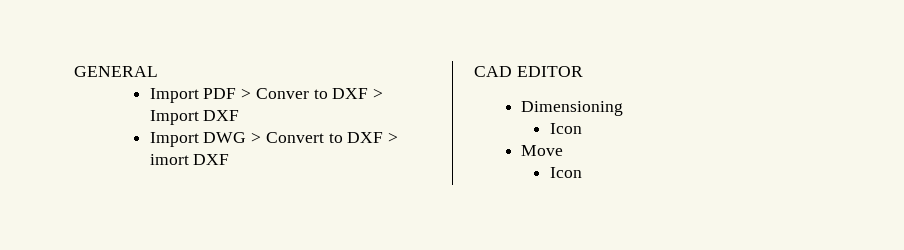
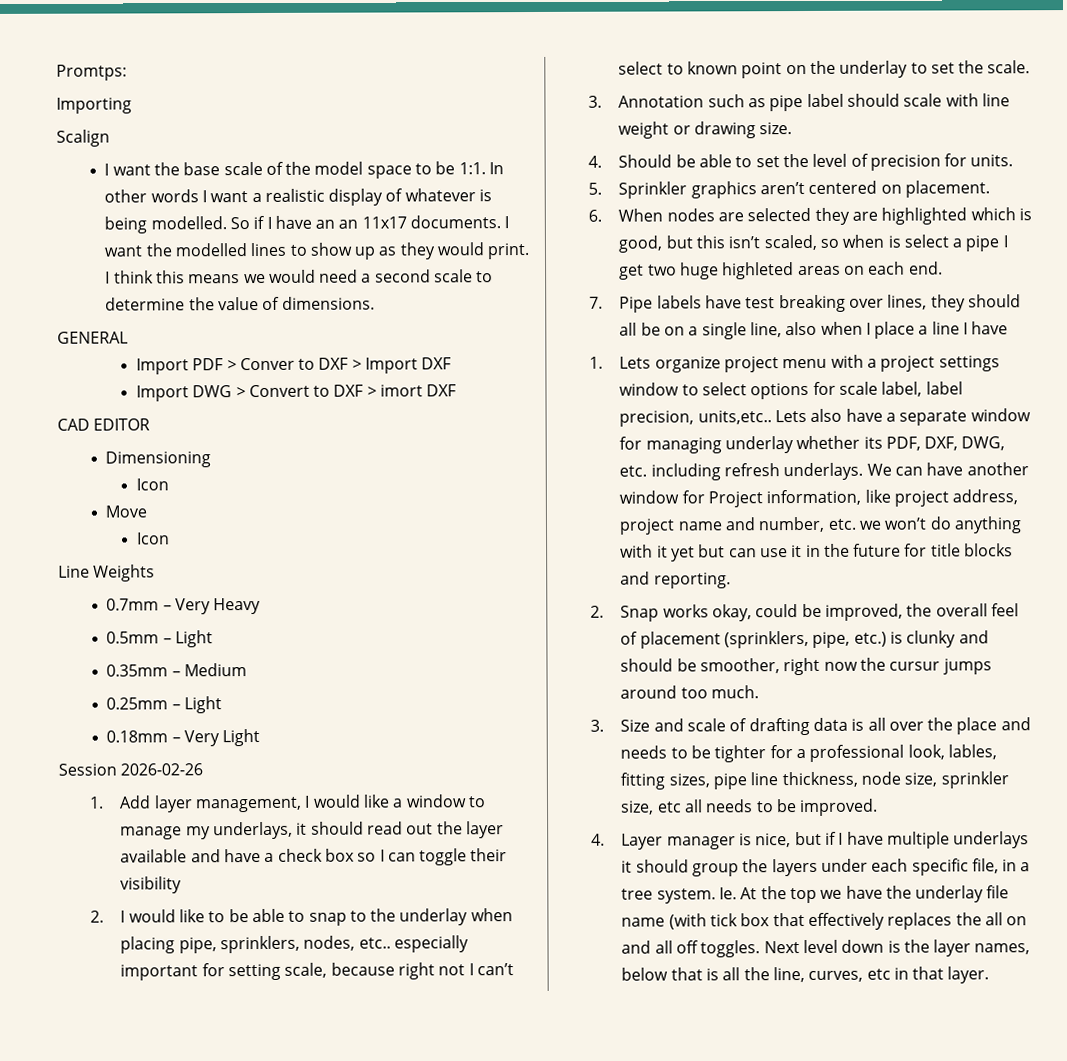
(74, 71) none -> [56,64,127,81] [56,97,132,114] [56,129,110,147] [104,161,505,179] [104,188,493,206] [104,215,510,234] [104,242,531,260] [105,269,494,284] [105,296,375,311] Promtps: // Importing // Scalign // I want the base scale of the model space to be 1:1. In other words I want a realistic display of whatever is being modelled. So if I have an an 11x17 documents. I want the modelled lines to show up as they would print. I think this means we would need a second scale to determine the value of dimensions. //
(582, 172) none -> [58,564,156,582] [106,597,262,615] [106,630,213,648] [106,663,247,677] [106,696,222,714] [106,729,261,747] [58,763,204,776] [88,794,486,813] [120,821,504,840] [120,848,508,866] [120,876,183,894] [89,908,513,926] [120,935,469,954] [120,962,514,981] [618,60,1031,79] [587,93,1010,112] [618,121,793,139] [587,153,1014,171] [587,180,990,199] [587,207,1032,225] [618,234,1008,253] [619,261,943,280] [588,294,1021,313] [619,321,1009,340] [588,354,1000,373] [619,381,963,400] [619,408,1031,427] [619,435,1006,454] [619,462,1029,481] [619,489,1019,508] [619,516,1022,535] [620,543,1014,562] [620,571,731,589] [589,603,1019,622] [620,630,989,649] [620,657,992,676] [620,685,759,699] [589,717,1031,736] [620,744,997,763] [620,771,1009,790] [620,798,879,817] [590,831,1030,850] [621,858,1031,877] [621,885,1010,904] [621,912,1028,930] [621,939,1031,958] [621,966,990,984] // Line Weights // 0.7mm – Very Heavy // 0.5mm – Light // 0.35mm – Medium // 0.25mm – Light // 0.18mm – Very Light // Session 2026-02-26 // 1. Add layer management, I would like a window to manage my underlays, it should read out the layer available and have a check box so I can toggle their visibility // 2. I would like to be able to snap to the underlay when placing pipe, sprinklers, nodes, etc.. especially important for setting scale, because right not I can’t select to known point on the underlay to set the scale. // 3. Annotation such as pipe label should scale with line weight or drawing size. // 4. Should be able to set the level of precision for units. // 5. Sprinkler graphics aren’t centered on placement. // 6. When nodes are selected they are highlighted which is good, but this isn’t scaled, so when is select a pipe I get two huge highleted areas on each end. // 7. Pipe labels have test breaking over lines, they should all be on a single line, also when I place a line I have // 1. Lets organize project menu with a project settings window to select options for scale label, label precision, units,etc.. Lets also have a separate window for managing underlay whether its PDF, DXF, DWG, etc. including refresh underlays. We can have another window for Project information, like project address, project name and number, etc. we won’t do anything with it yet but can use it in the future for title blocks and reporting. // 2. Snap works okay, could be improved, the overall feel of placement (sprinklers, pipe, etc.) is clunky and should be smoother, right now the cursur jumps around too much. // 3. Size and scale of drafting data is all over the place and needs to be tighter for a professional look, lables, fitting sizes, pipe line thickness, node size, sprinkler size, etc all needs to be improved. // 4. Layer manager is nice, but if I have multiple underlays it should group the layers under each specific file, in a tree system. Ie. At the top we have the underlay file name (with tick box that effectively replaces the all on and all off toggles. Next level down is the layer names, below that is all the line, curves, etc in that layer.

